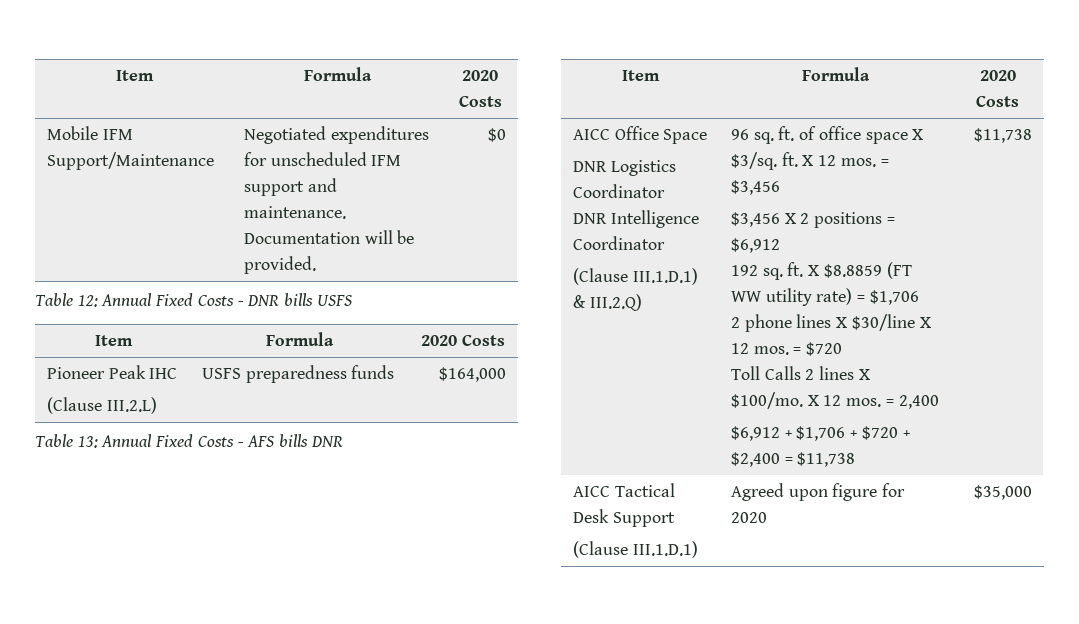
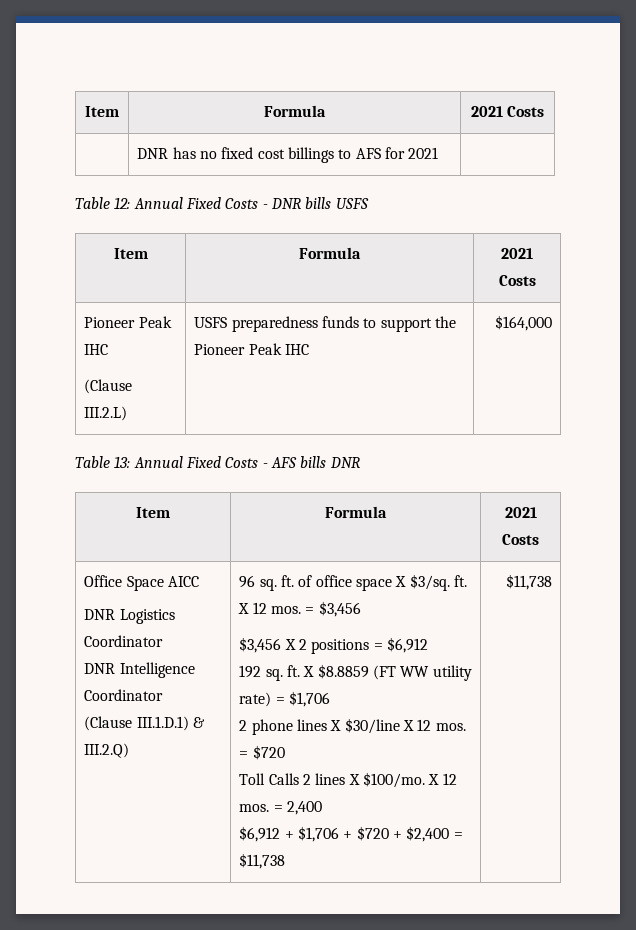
[115,70,154,81] [304,67,372,81] [462,70,498,81] [458,96,502,107] [46,126,133,140] [46,152,214,170] [243,126,429,144] [243,152,402,166] [243,178,337,196] [243,206,346,219] [243,230,415,244] [243,256,316,274] [488,128,507,142] Item | Formula | 2020 Costs // Mobile IFM Support/Maintenance | Negotiated expenditures for unscheduled IFM support and maintenance. Documentation will be provided. | $0 -> [85,106,119,117] [264,105,326,117] [470,106,545,117] [137,147,439,163] Item | Formula | 2021 Costs // | DNR has no fixed cost billings to AFS for 2021 |
[420,335,457,346] 2020 -> [501,248,533,259] 2021
(395, 372) none -> [363,316,456,332] [194,343,309,355] to support the Pioneer Peak IHC
[979,70,1016,81] [976,96,1019,107] [572,129,610,140] 2020 Costs // AICC -> [504,507,537,518] [502,534,539,545] 2021 Costs //
(708, 136) none -> [167,576,199,587] AICC
[572,483,675,497] [572,509,675,527] [572,541,698,558] [730,483,906,501] [730,512,767,523] [974,485,1033,500] // AICC Tactical Desk Support // (Clause III.1.D.1) | Agreed upon figure for 2020 | $35,000 -> (552, 582) none

